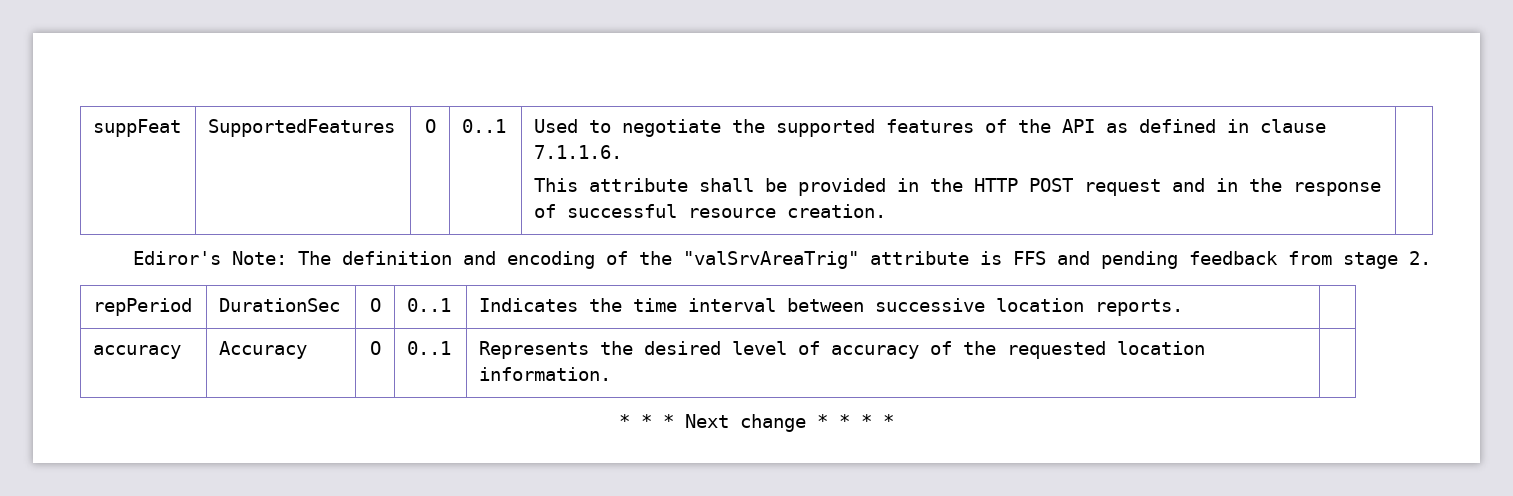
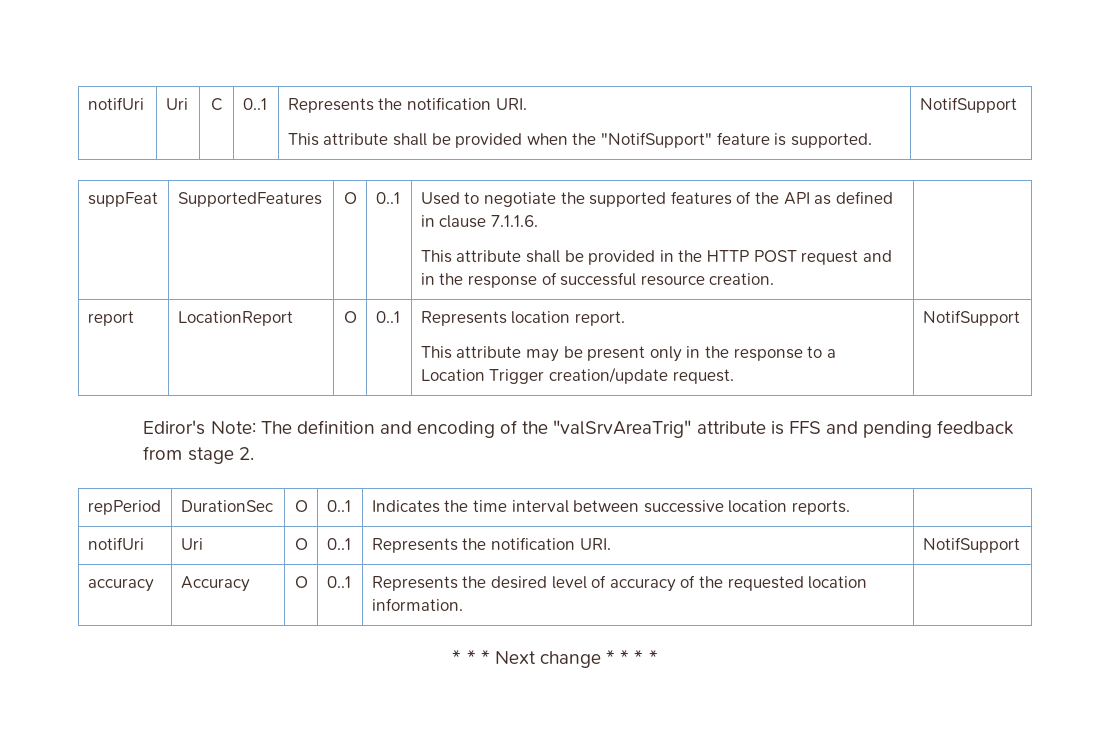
(93, 128) none -> [87,97,144,110] [165,98,188,110] [210,98,223,111] [242,98,267,110] [287,97,527,113] [287,132,872,148] [919,97,1017,113] notifUri | Uri | C | 0..1 | Represents the notification URI. // This attribute shall be provided when the "NotifSupport" feature is supported. | NotifSupport //
(887, 211) none -> [87,311,134,326] [177,311,293,326] [343,311,357,323] [375,311,400,323] [420,311,625,326] [420,346,836,362] [420,367,734,384] [922,310,1020,326] // report | LocationReport | O | 0..1 | Represents location report. // This attribute may be present only in the response to a Location Trigger creation/update request. | NotifSupport
(1184, 307) none -> [87,537,144,550] [180,538,203,550] [294,538,308,550] [326,538,351,550] [371,537,611,553] [922,537,1020,553] // notifUri | Uri | O | 0..1 | Represents the notification URI. | NotifSupport

